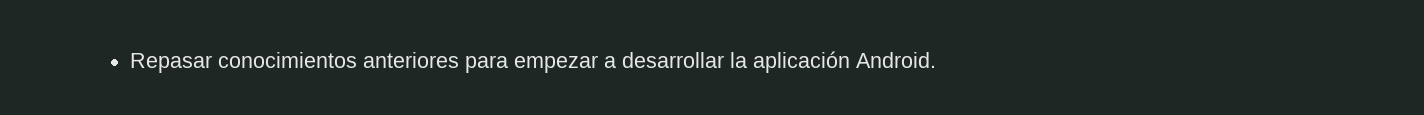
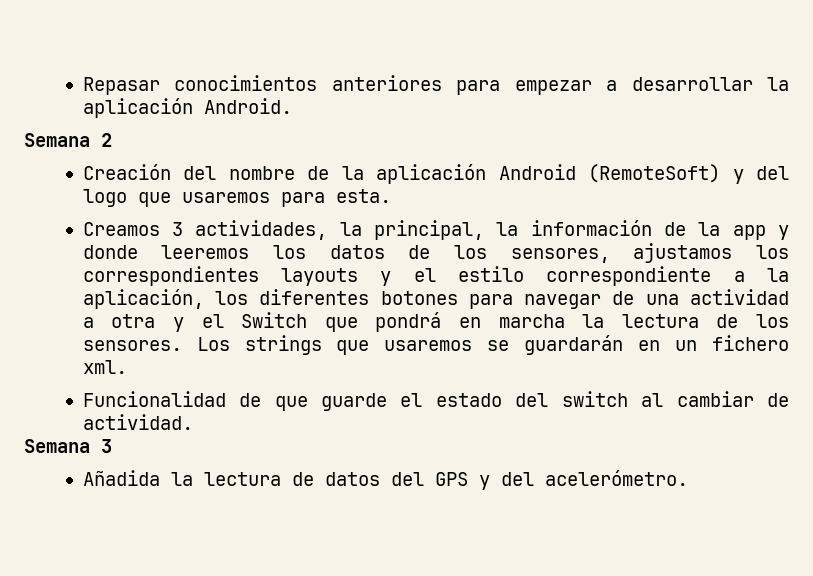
(937, 60) none -> [24,133,112,147] [82,164,789,184] [82,189,391,207] [82,220,789,240] [82,243,789,263] [82,266,789,286] [82,289,789,309] [82,312,789,332] [82,335,790,355] [82,360,127,374] [82,391,789,411] [82,414,193,430] [24,439,112,453] [82,470,688,490] // Semana 2 // Creación del nombre de la aplicación Android (RemoteSoft) y del logo que usaremos para esta. // Creamos 3 actividades, la principal, la información de la app y donde leeremos los datos de los sensores, ajustamos los correspondientes layouts y el estilo correspondiente a la aplicación, los diferentes botones para navegar de una actividad a otra y el Switch que pondrá en marcha la lectura de los sensores. Los strings que usaremos se guardarán en un fichero xml. // Funcionalidad de que guarde el estado del switch al cambiar de actividad. // Semana 3 // Añadida la lectura de datos del GPS y del acelerómetro.

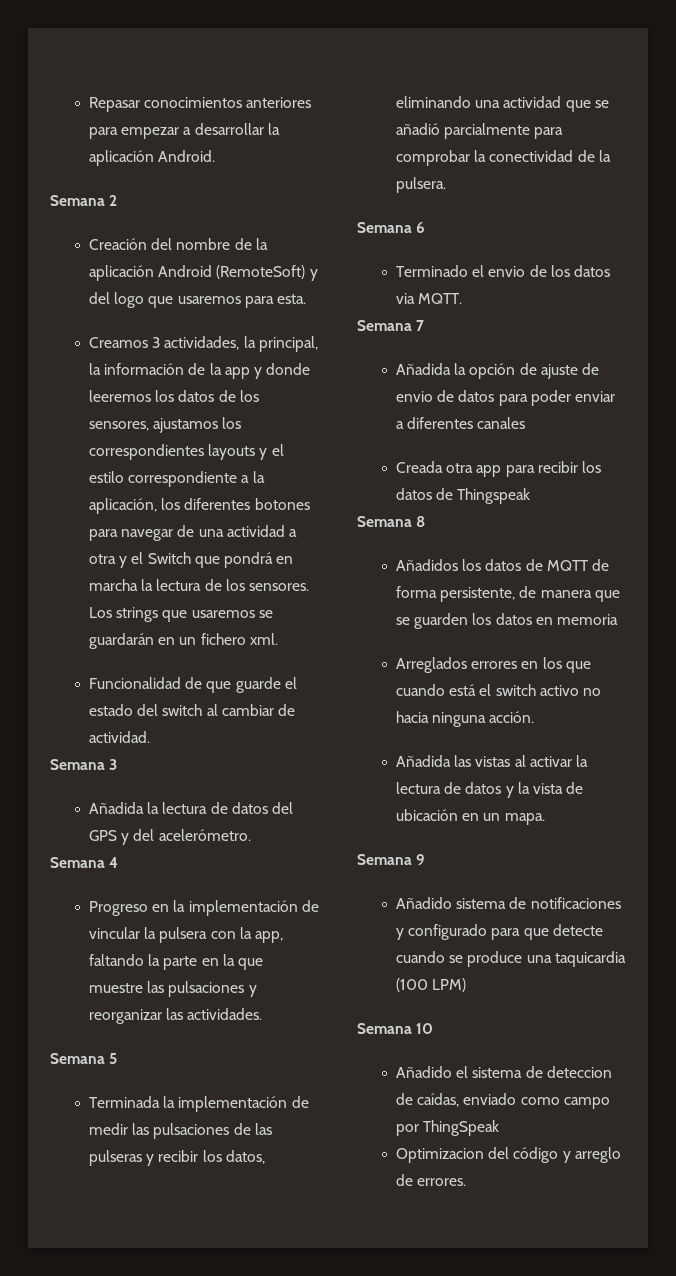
(688, 478) none -> [50,857,119,868] [89,900,319,916] [89,927,283,943] [89,954,263,970] [89,981,257,997] [89,1008,263,1024] [50,1053,118,1064] [89,1096,309,1112] [89,1123,272,1139] [89,1150,265,1166] [396,96,609,112] [396,123,564,139] [396,150,611,166] [396,177,447,193] [357,222,426,233] [396,265,610,277] [396,293,463,304] [357,320,425,331] [396,363,599,379] [396,390,615,406] [396,417,526,429] [396,461,601,477] [396,488,531,504] [357,516,426,527] [396,559,609,571] [396,586,620,602] [396,613,618,629] [396,657,591,673] [396,684,601,696] [396,711,535,727] [396,755,588,767] [396,782,584,798] [396,809,545,825] [357,854,426,865] [396,897,621,909] [396,924,603,940] [396,951,626,967] [396,978,467,992] [357,1023,434,1034] [396,1066,612,1078] [396,1093,610,1109] [396,1120,500,1136] [396,1147,621,1163] [396,1174,467,1186] // Semana 4 // Progreso en la implementación de vincular la pulsera con la app, faltando la parte en la que muestre las pulsaciones y reorganizar las actividades. // Semana 5 // Terminada la implementación de medir las pulsaciones de las pulseras y recibir los datos, eliminando una actividad que se añadió parcialmente para comprobar la conectividad de la pulsera. // Semana 6 // Terminado el envio de los datos via MQTT. // Semana 7 // Añadida la opción de ajuste de envio de datos para poder enviar a diferentes canales // Creada otra app para recibir los datos de Thingspeak // Semana 8 // Añadidos los datos de MQTT de forma persistente, de manera que se guarden los datos en memoria // Arreglados errores en los que cuando está el switch activo no hacia ninguna acción. // Añadida las vistas al activar la lectura de datos y la vista de ubicación en un mapa. // Semana 9 // Añadido sistema de notificaciones y configurado para que detecte cuando se produce una taquicardia (100 LPM) // Semana 10 // Añadido el sistema de deteccion de caídas, enviado como campo por ThingSpeak // Optimizacion del código y arreglo de errores.

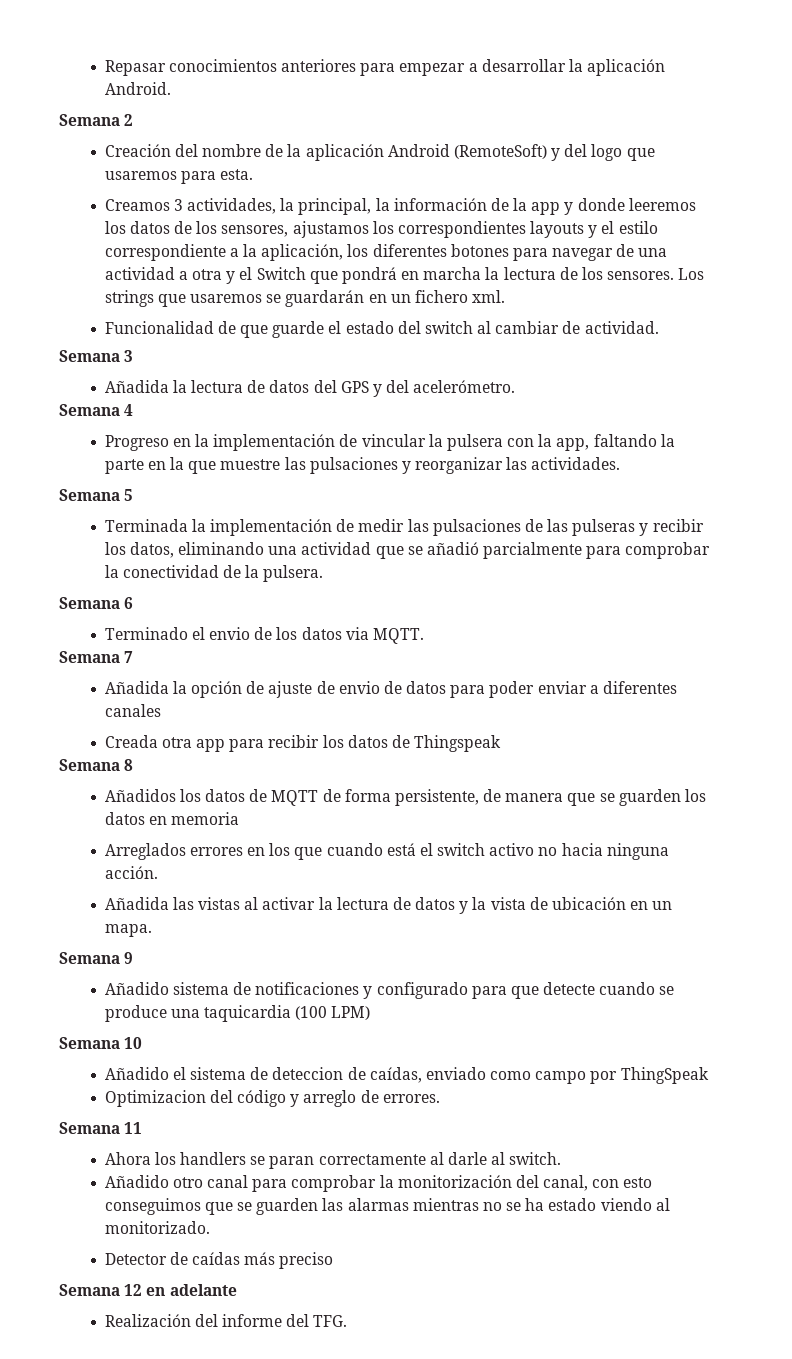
(467, 1182) none -> [59,1122,143,1134] [104,1152,562,1169] [104,1175,653,1192] [104,1198,670,1215] [104,1221,210,1234] [104,1252,334,1269] [59,1284,237,1296] [104,1314,348,1327] // Semana 11 // Ahora los handlers se paran correctamente al darle al switch. // Añadido otro canal para comprobar la monitorización del canal, con esto conseguimos que se guarden las alarmas mientras no se ha estado viendo al monitorizado. // Detector de caídas más preciso // Semana 12 en adelante // Realización del informe del TFG.

